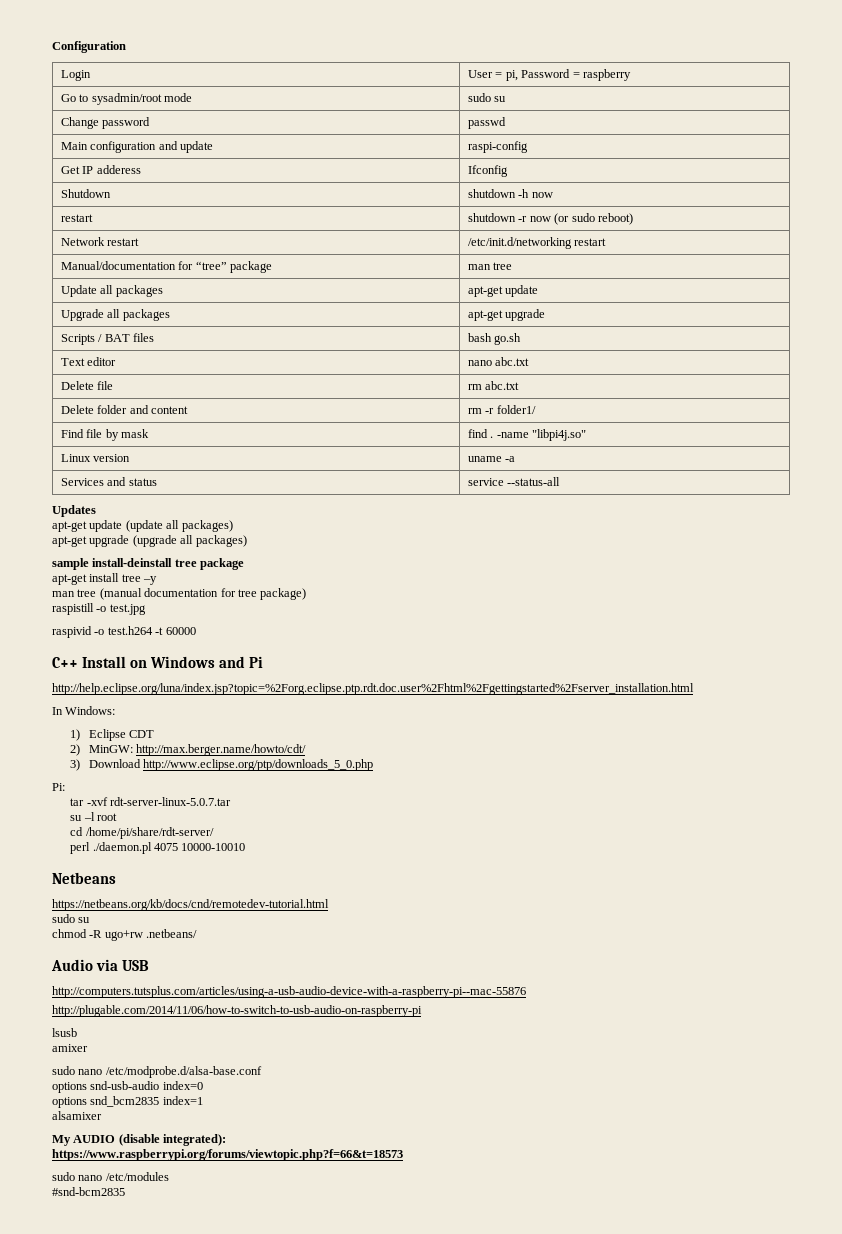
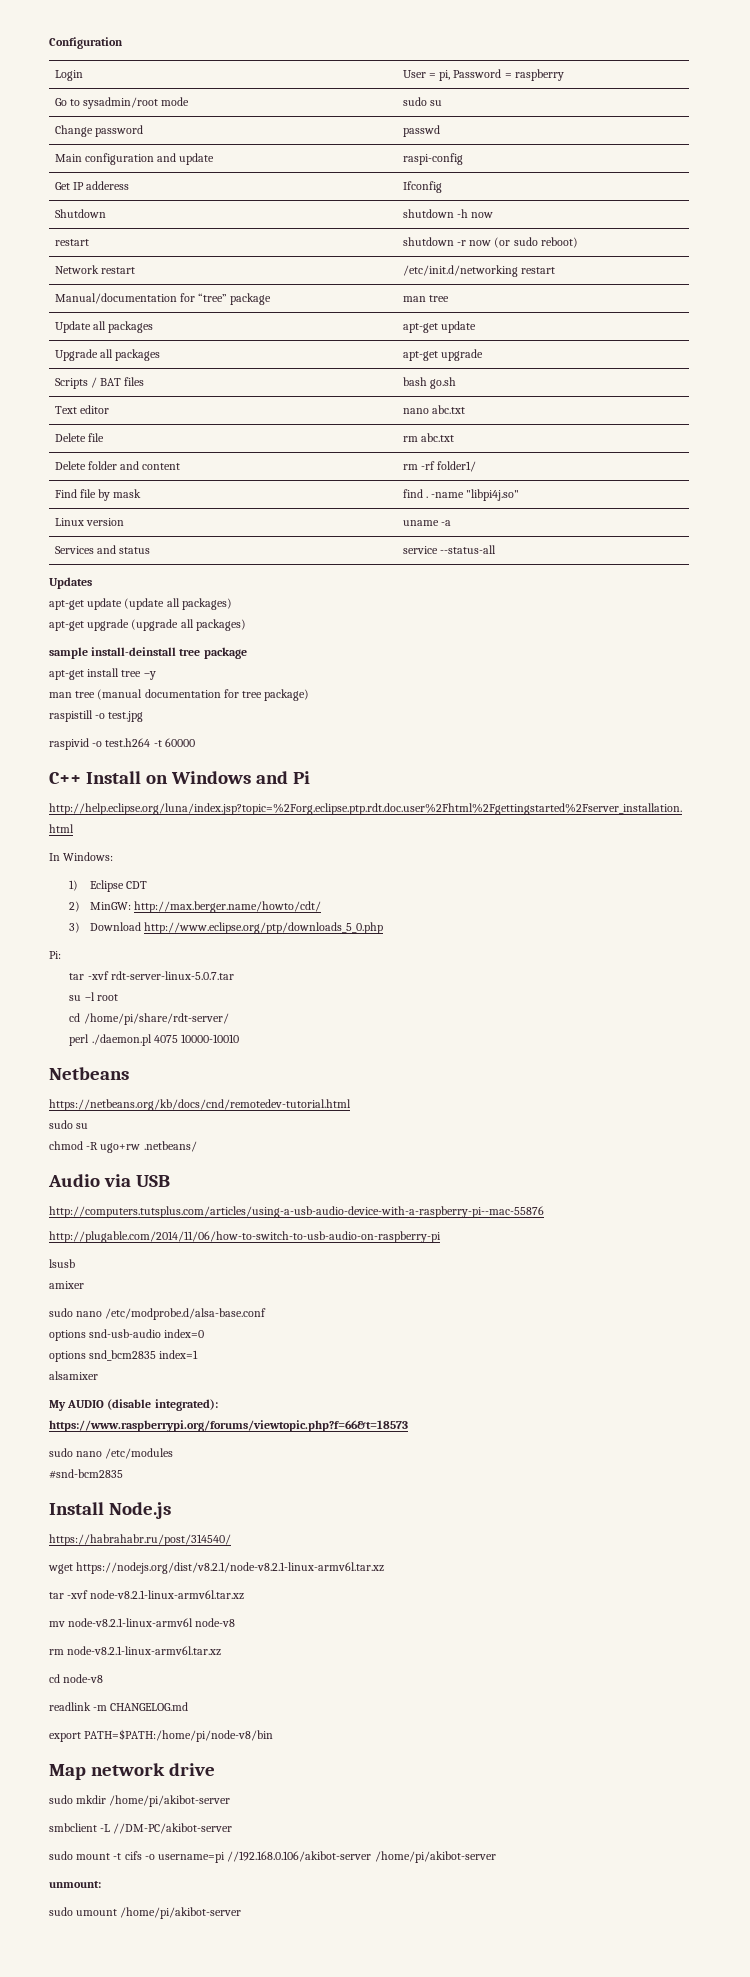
[485,408,495,414] -r -> [420,461,435,470] -rf
(125, 1191) none -> [49,1502,171,1519] [49,1534,231,1546] [48,1562,385,1574] [49,1590,245,1600] [49,1618,236,1627] [49,1646,222,1656] [49,1674,104,1683] [49,1702,189,1711] [49,1729,274,1742] [49,1763,215,1780] [49,1795,231,1807] [49,1823,233,1834] [49,1851,496,1863] [49,1881,101,1888] [49,1907,242,1919] // Install Node.js // https://habrahabr.ru/post/314540/ // wget https://nodejs.org/dist/v8.2.1/node-v8.2.1-linux-armv6l.tar.xz // tar -xvf node-v8.2.1-linux-armv6l.tar.xz // mv node-v8.2.1-linux-armv6l node-v8 // rm node-v8.2.1-linux-armv6l.tar.xz // cd node-v8 // readlink -m CHANGELOG.md // export PATH=$PATH:/home/pi/node-v8/bin // Map network drive // sudo mkdir /home/pi/akibot-server // smbclient -L //DM-PC/akibot-server // sudo mount -t cifs -o username=pi //192.168.0.106/akibot-server /home/pi/akibot-server // unmount: // sudo umount /home/pi/akibot-server

